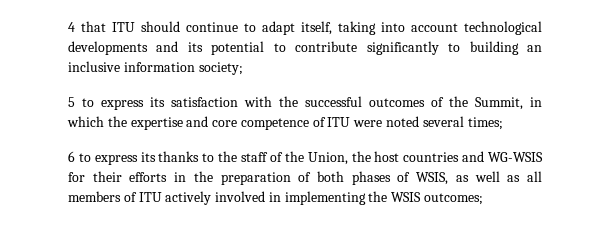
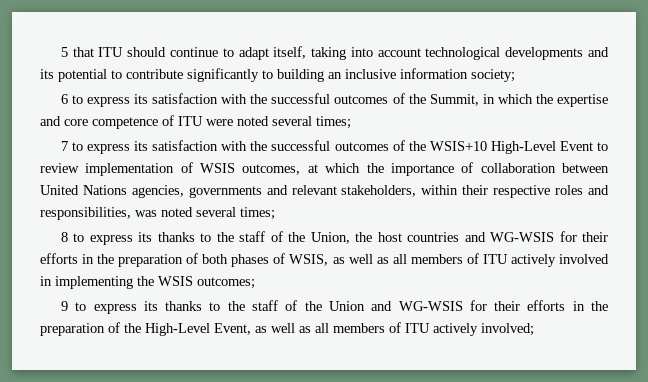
[68,22,75,32] 4 -> [60,47,68,57] 5
[68,97,75,107] 5 -> [60,94,68,104] 6
[68,151,75,162] 6 -> [60,140,608,154] [40,162,610,176] [40,185,609,198] [40,207,275,220] [60,232,68,242] 7 to express its satisfaction with the successful outcomes of the WSIS+10 High-Level Event to review implementation of WSIS outcomes, at which the importance of collaboration between United Nations agencies, governments and relevant stakeholders, within their respective roles and responsibilities, was noted several times; // 8
(484, 199) none -> [60,300,609,314] [40,322,534,336] // 9 to express its thanks to the staff of the Union and WG-WSIS for their efforts in the preparation of the High-Level Event, as well as all members of ITU actively involved;

